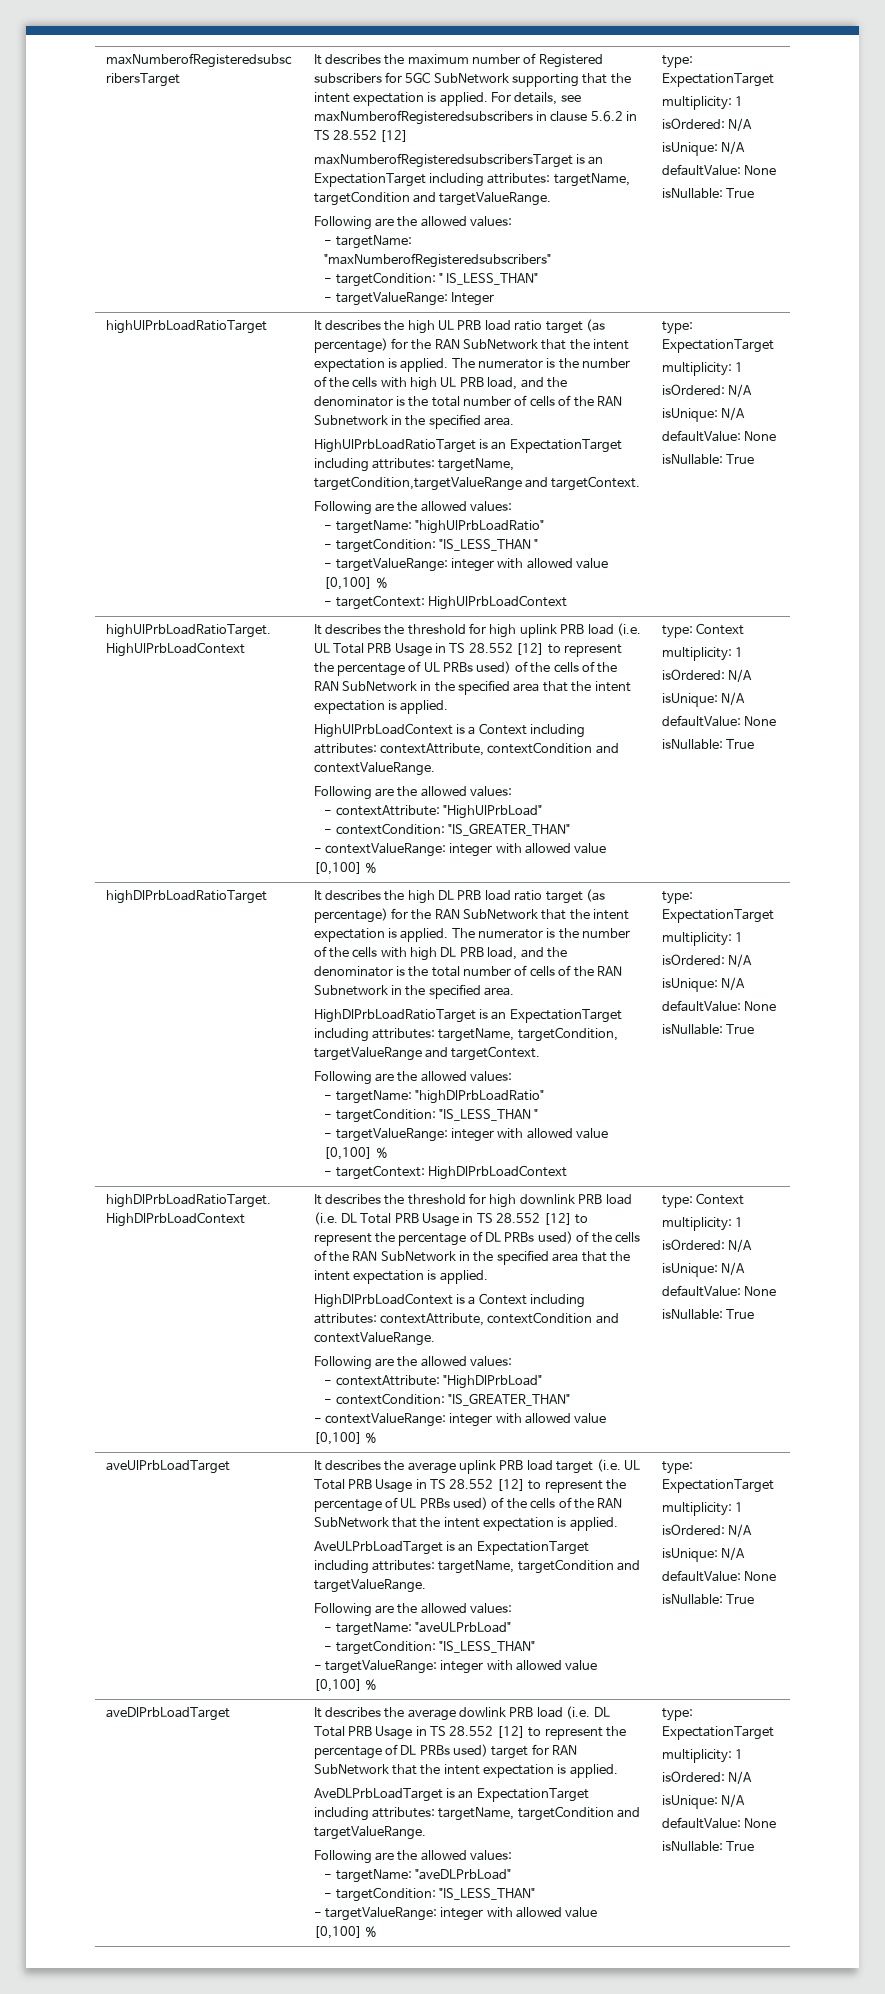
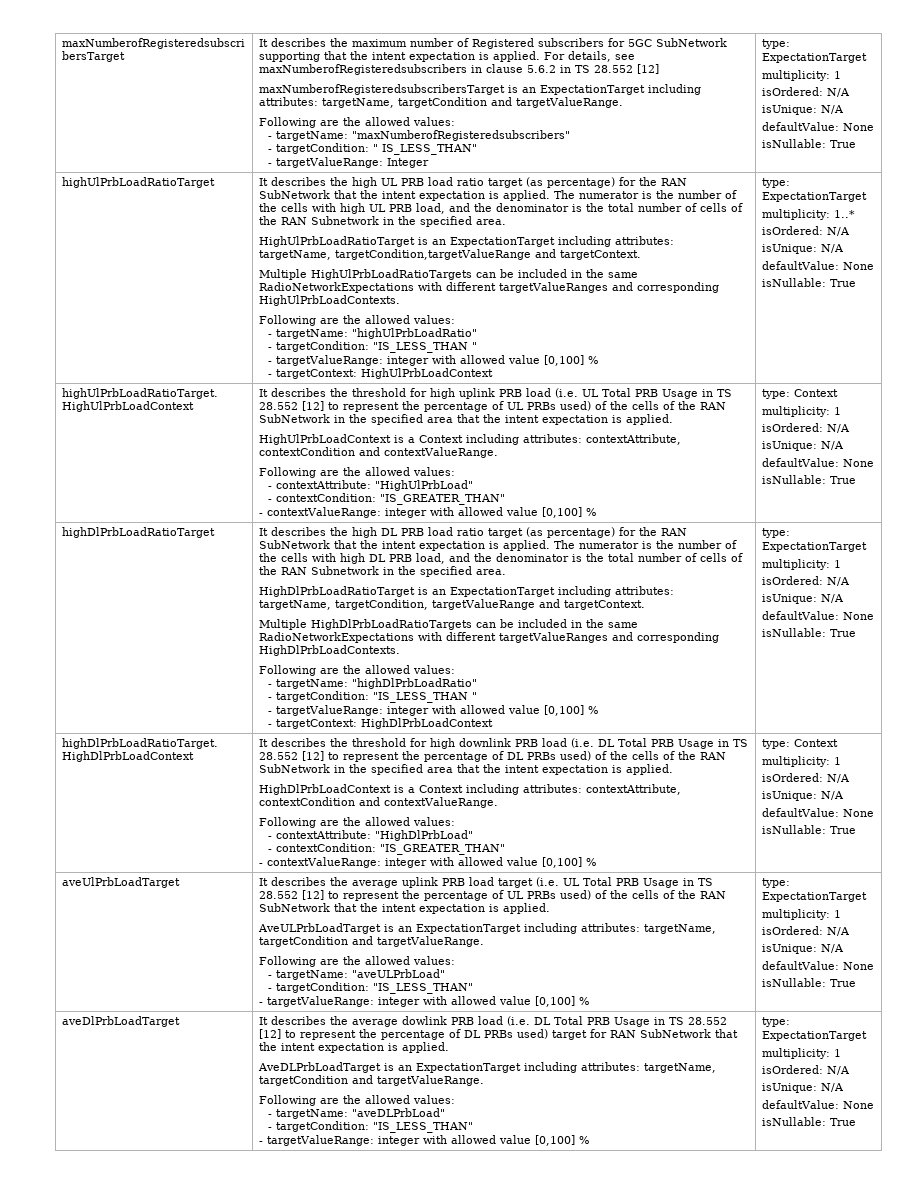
(641, 483) none -> [258,269,638,280] [258,282,719,293] [258,295,400,306] // Multiple HighUlPrbLoadRatioTargets can be included in the same RadioNetworkExpectations with different targetValueRanges and corresponding HighUlPrbLoadContexts.
[734,362,743,372] 1 -> [833,210,855,218] 1..*
(541, 1053) none -> [258,619,638,630] [258,632,719,643] [258,645,400,656] // Multiple HighDlPrbLoadRatioTargets can be included in the same RadioNetworkExpectations with different targetValueRanges and corresponding HighDlPrbLoadContexts.

